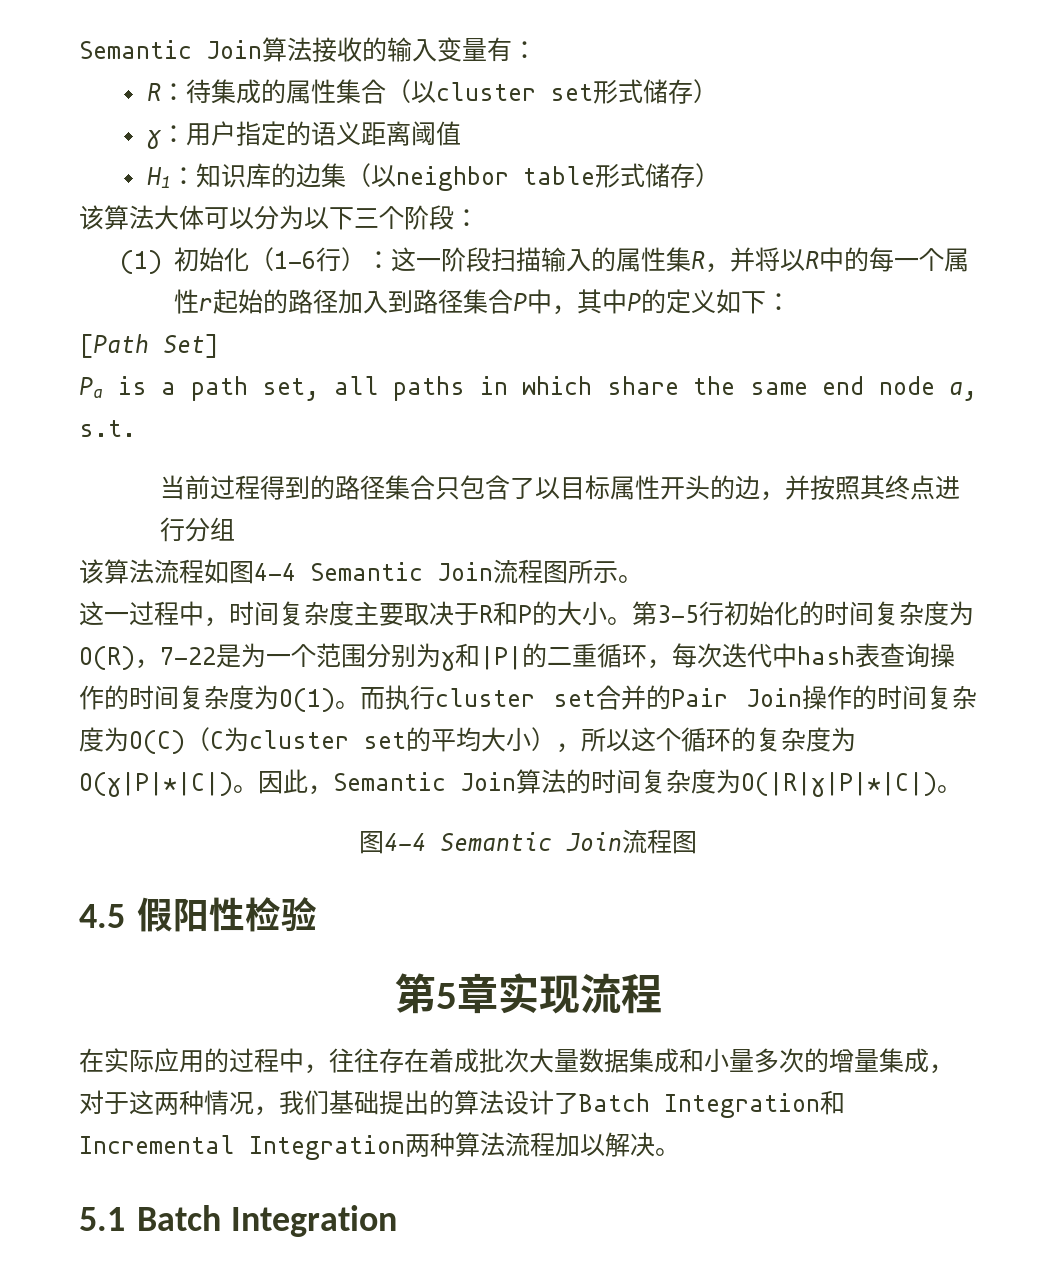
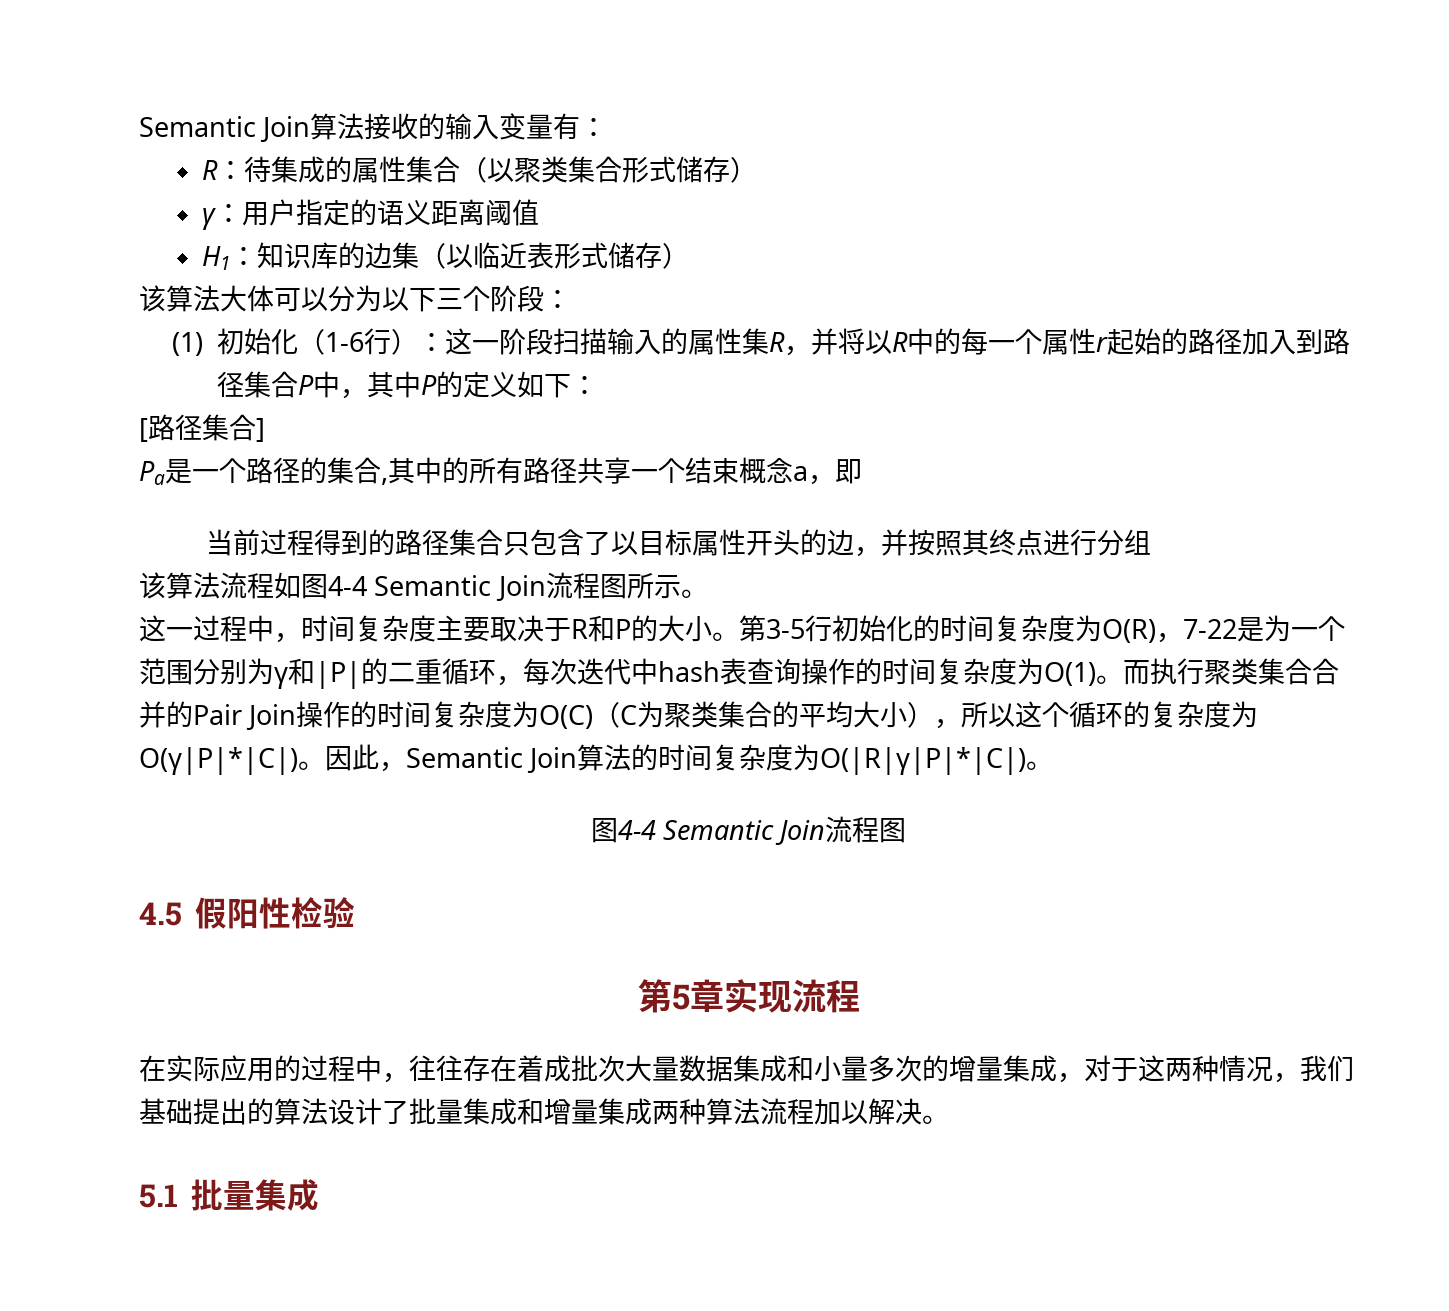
[436,82,594,101] cluster set -> [514,156,623,183] 聚类集合
[396,166,596,191] neighbor table -> [473,242,555,269] 临近表
[79,334,219,358] [79,376,977,401] [79,420,136,437] [Path Set] // Pa is a path set, all paths in which share the same end node a, s.t. -> [139,414,265,442] [139,457,862,485] [路径集合] // Pa是一个路径的集合,其中的所有路径共享一个结束概念a，即
[435,688,596,707] cluster set -> [1204,658,1312,685] 聚类集合
[249,730,406,749] cluster set -> [664,701,773,728] 聚类集合
[579,1090,845,1118] [79,1135,405,1160] Batch Integration和Incremental Integration -> [409,1098,652,1125] 批量集成和增量集成
[137,1205,398,1237] Batch Integration -> [191,1179,320,1211] 批量集成

